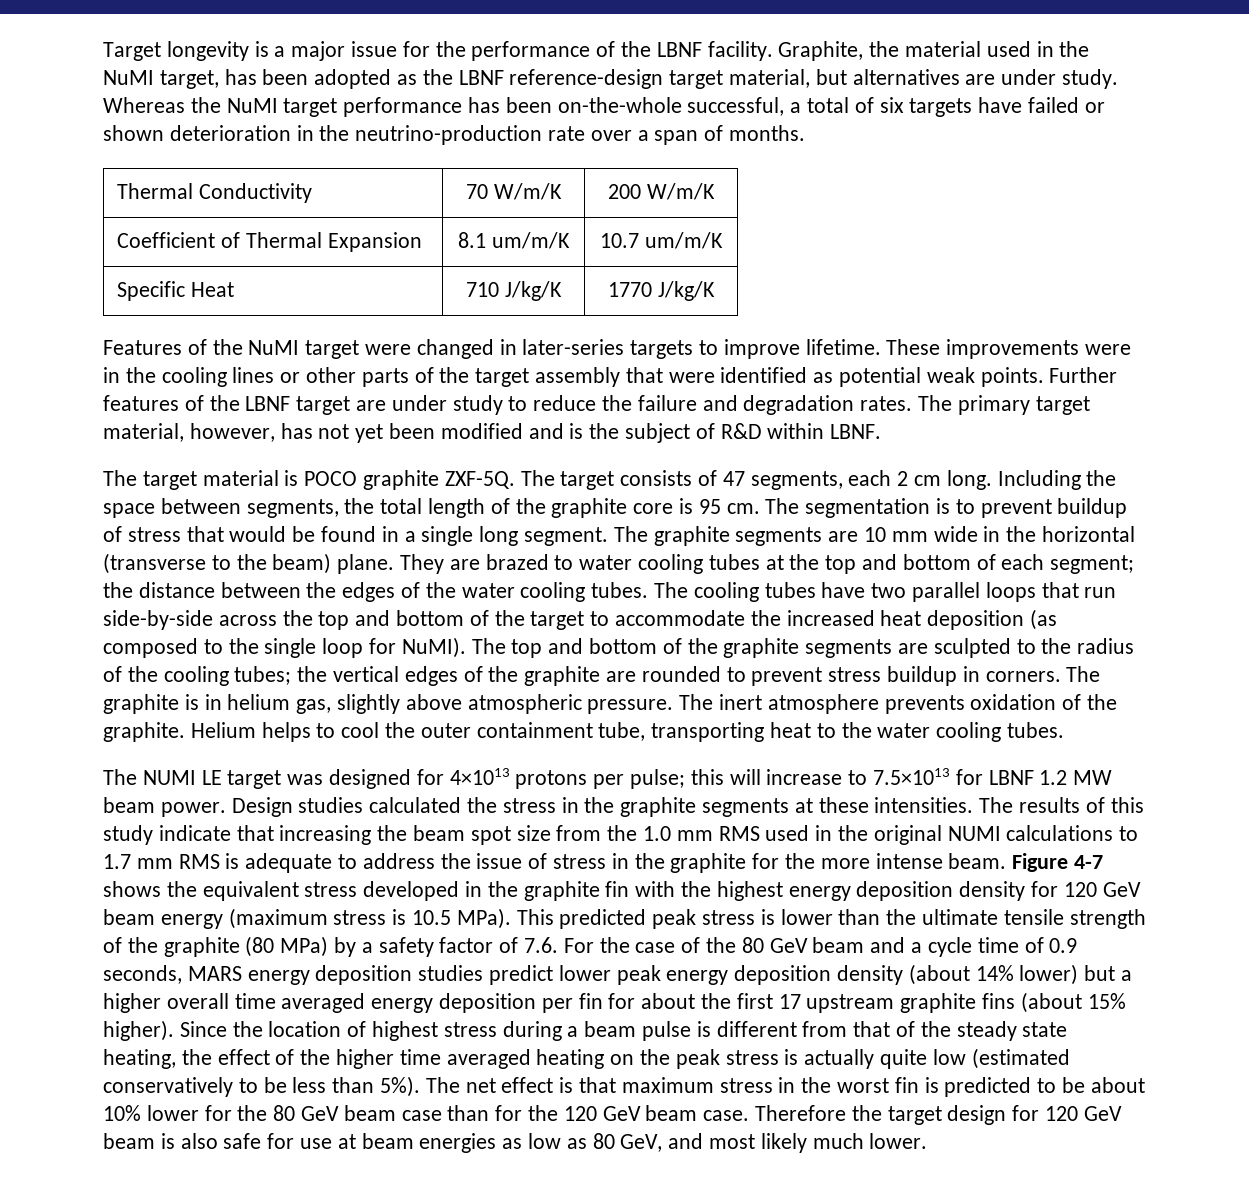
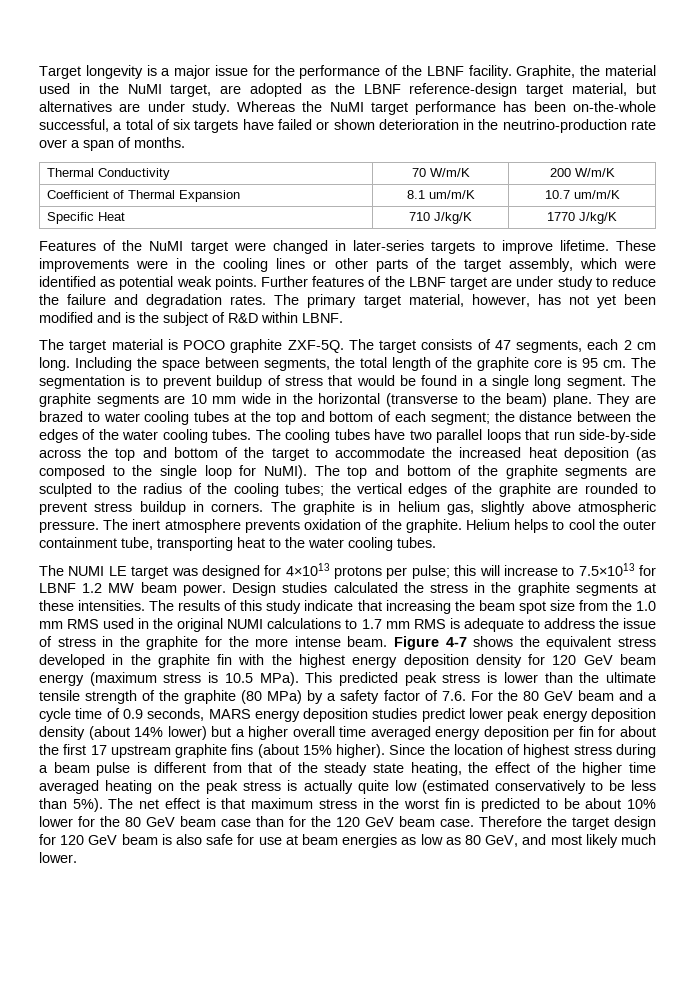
[224,69,309,85] has been -> [220,85,242,94] are
[535,367,663,387] assembly that -> [508,258,617,272] assembly, which
[635,937,737,953] case of the -> (518, 695) none

